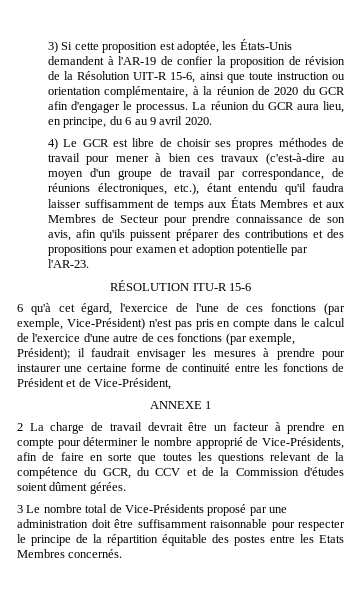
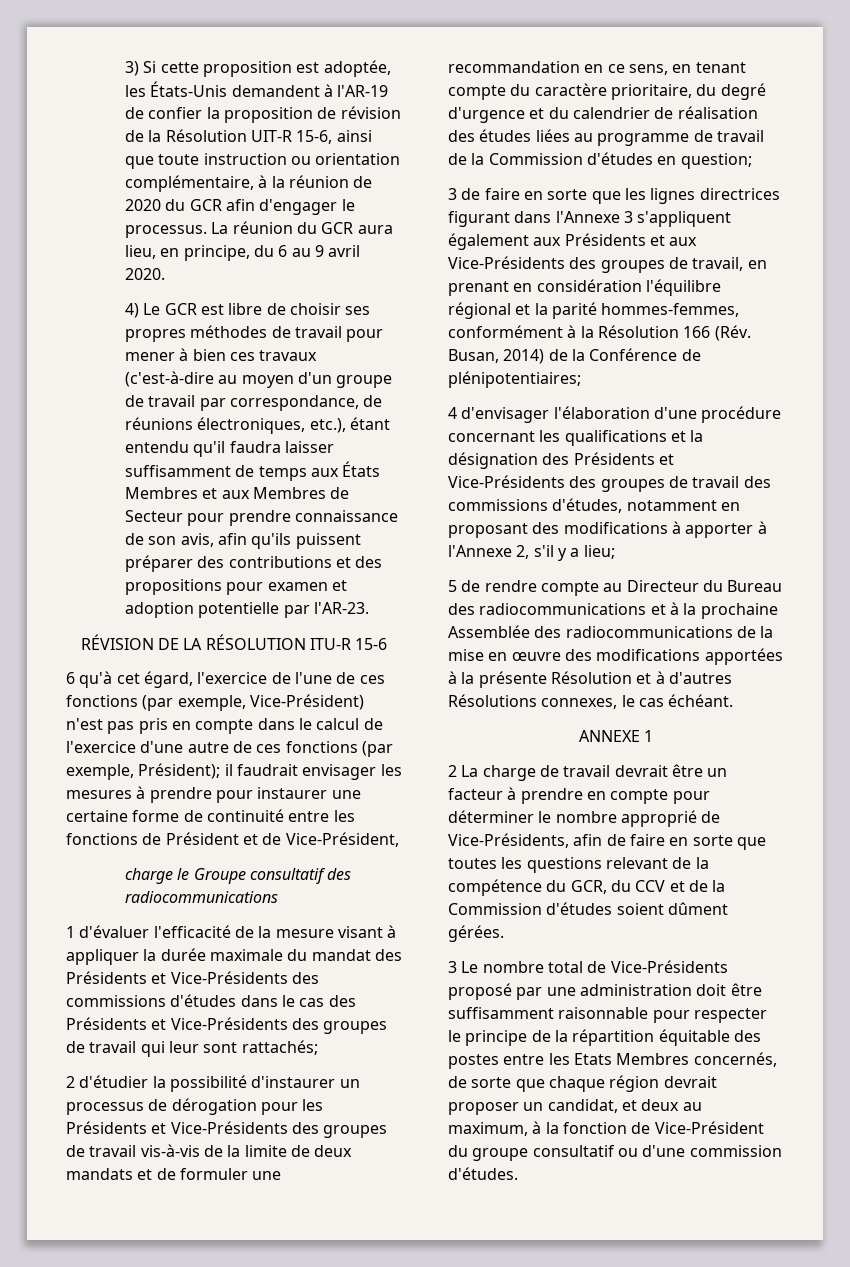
(90, 263) none -> [80,634,203,650] RÉVISION DE LA
(172, 384) none -> [125,868,352,884] [125,891,279,903] [66,925,397,938] [66,948,402,965] [66,971,319,984] [66,994,356,1007] [66,1017,388,1034] [66,1040,318,1057] [66,1075,360,1092] [66,1098,324,1115] [66,1121,388,1138] [66,1144,353,1157] [66,1168,282,1180] [448,61,746,75] [448,83,766,100] [448,106,758,123] [448,129,764,146] [448,152,752,169] [448,188,780,204] [448,211,732,227] [448,233,698,250] [448,256,767,273] [448,279,721,296] [448,302,740,319] [448,325,751,341] [448,348,701,364] [448,371,581,388] [448,406,782,423] [448,430,704,446] [448,452,674,469] [448,475,771,492] [448,498,740,513] [448,521,767,538] [448,545,615,561] [448,580,783,596] [448,602,778,619] [448,625,774,638] [448,648,783,665] [448,671,732,688] [448,694,734,709] // charge le Groupe consultatif des radiocommunications // 1 d'évaluer l'efficacité de la mesure visant à appliquer la durée maximale du mandat des Présidents et Vice-Présidents des commissions d'études dans le cas des Présidents et Vice-Présidents des groupes de travail qui leur sont rattachés; // 2 d'étudier la possibilité d'instaurer un processus de dérogation pour les Présidents et Vice-Présidents des groupes de travail vis-à-vis de la limite de deux mandats et de formuler une recommandation en ce sens, en tenant compte du caractère prioritaire, du degré d'urgence et du calendrier de réalisation des études liées au programme de travail de la Commission d'études en question; // 3 de faire en sorte que les lignes directrices figurant dans l'Annexe 3 s'appliquent également aux Présidents et aux Vice-Présidents des groupes de travail, en prenant en considération l'équilibre régional et la parité hommes-femmes, conformément à la Résolution 166 (Rév. Busan, 2014) de la Conférence de plénipotentiaires; // 4 d'envisager l'élaboration d'une procédure concernant les qualifications et la désignation des Présidents et Vice-Présidents des groupes de travail des commissions d'études, notamment en proposant des modifications à apporter à l'Annexe 2, s'il y a lieu; // 5 de rendre compte au Directeur du Bureau des radiocommunications et à la prochaine Assemblée des radiocommunications de la mise en œuvre des modifications apportées à la présente Résolution et à d'autres Résolutions connexes, le cas échéant.
[68,549,123,558] concernés. -> [693,1052,777,1067] [448,1075,717,1092] [448,1099,702,1115] [448,1121,764,1136] [448,1145,782,1161] [448,1167,518,1180] concernés, de sorte que chaque région devrait proposer un candidat, et deux au maximum, à la fonction de Vice-Président du groupe consultatif ou d'une commission d'études.

